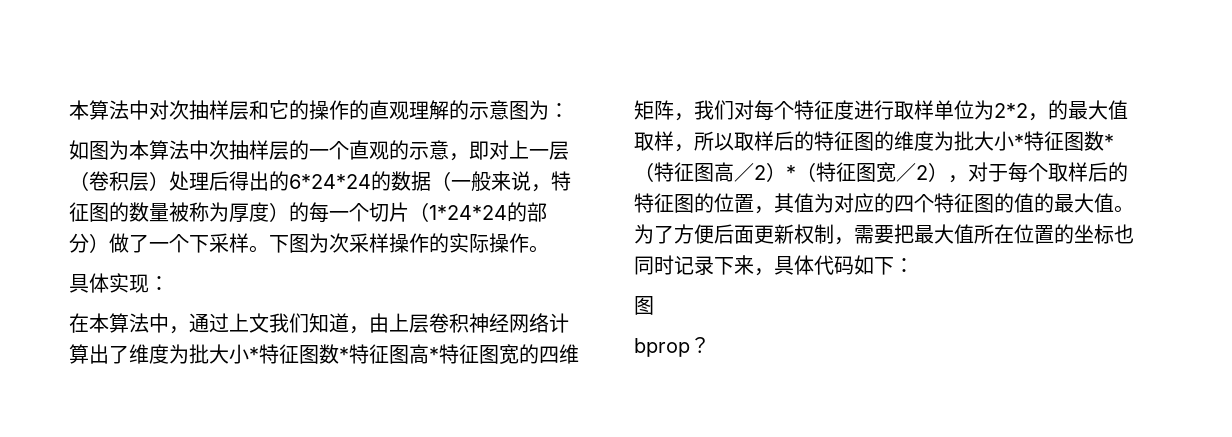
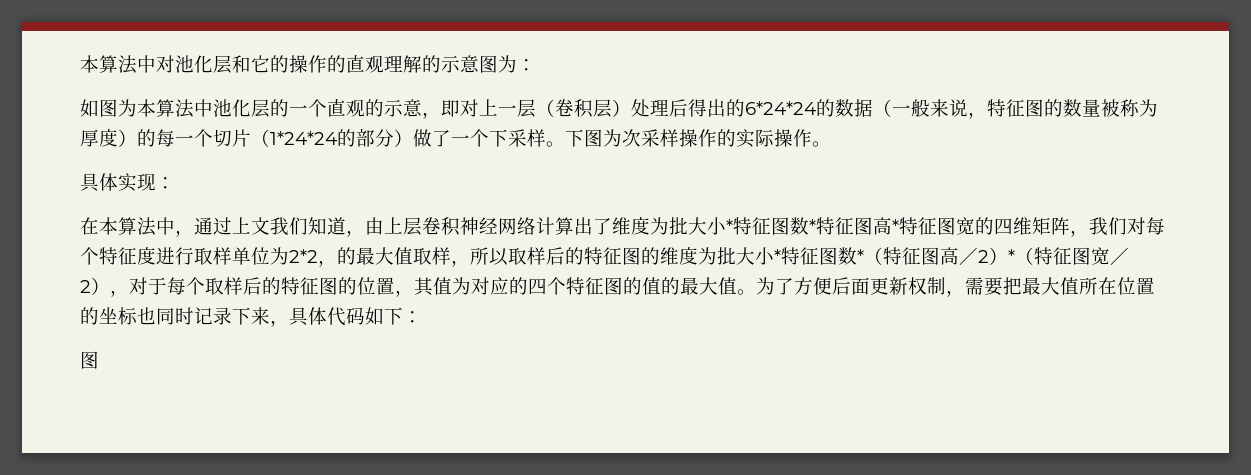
[169,100,229,120] 次抽样 -> [175,55,213,73] 池化
[209,140,269,160] 次抽样 -> [213,99,251,117] 池化
[634,337,710,357] // bprop？ -> (99, 360) none

